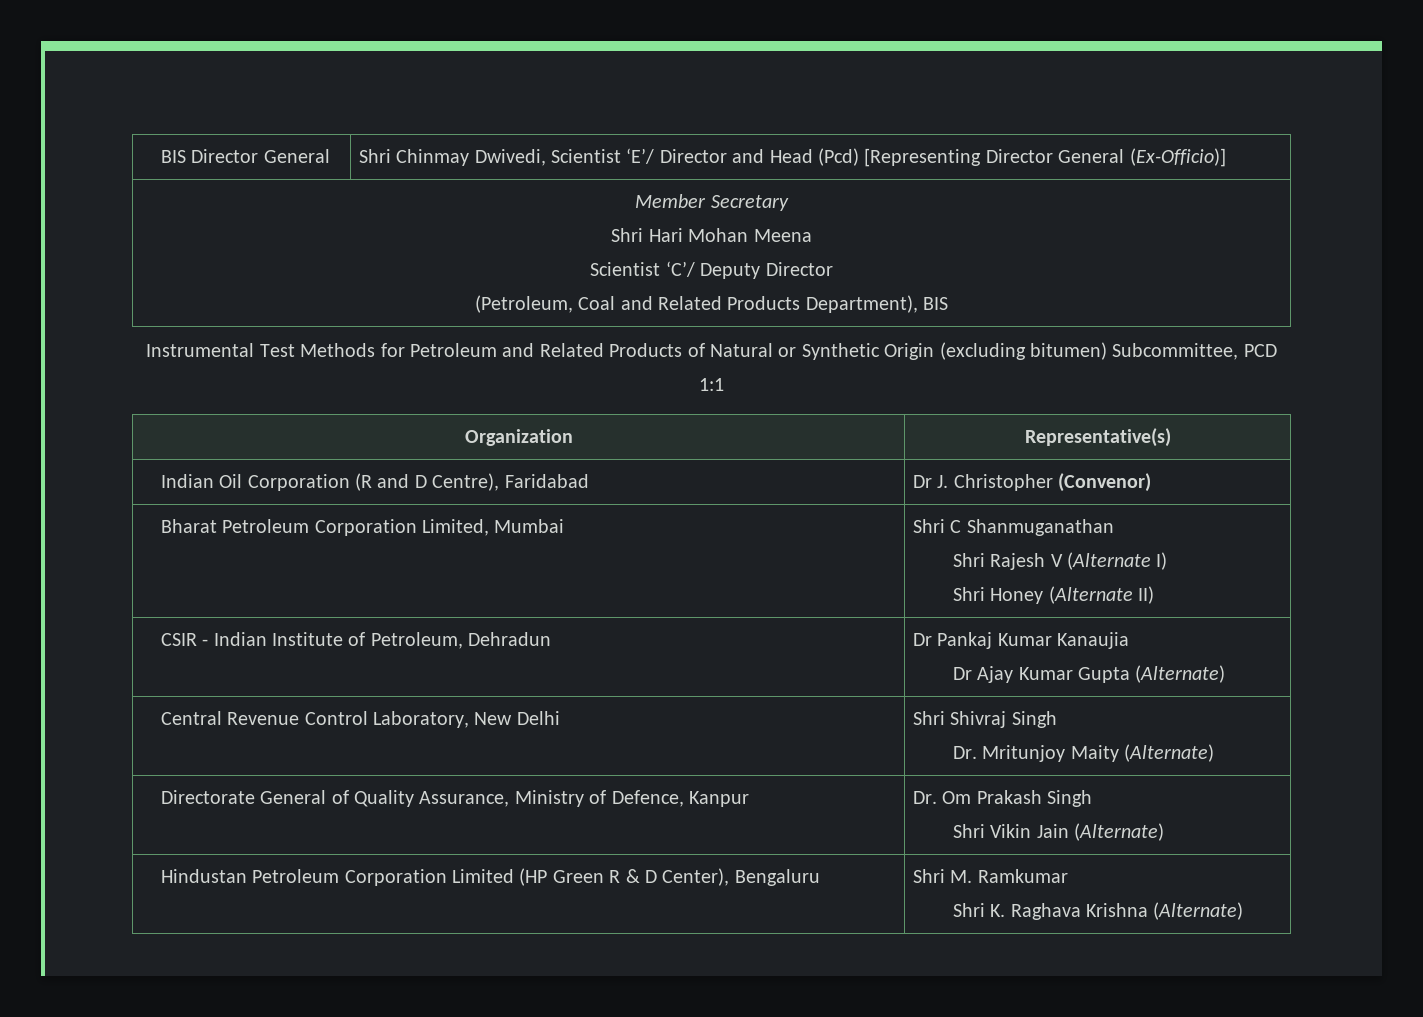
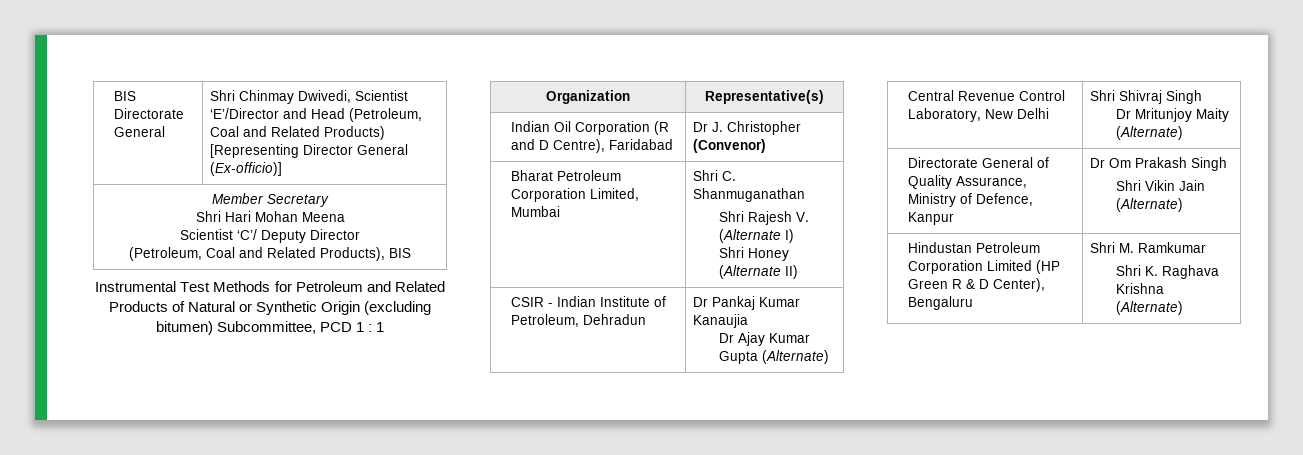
[160,149,259,163] BIS Director -> [113,91,136,101] [113,108,184,119] BIS Directorate
[626,148,860,166] ‘E’/ Director and Head (Pcd) -> [209,108,422,122] [209,126,385,140] ‘E’/Director and Head (Petroleum, Coal and Related Products)
[1129,148,1226,167] (Ex-Officio)] -> [209,162,282,176] (Ex-officio)]
[727,295,918,313] Products Department), -> [320,247,385,261] Products),
[699,378,724,391] 1:1 -> [356,322,385,332] 1 : 1
[950,520,962,533] C -> [721,171,736,181] C.
[1050,554,1063,567] V -> [796,212,810,222] V.
[952,746,977,759] Dr. -> [1116,109,1132,119] Dr
[912,791,937,804] Dr. -> [1089,158,1105,168] Dr

